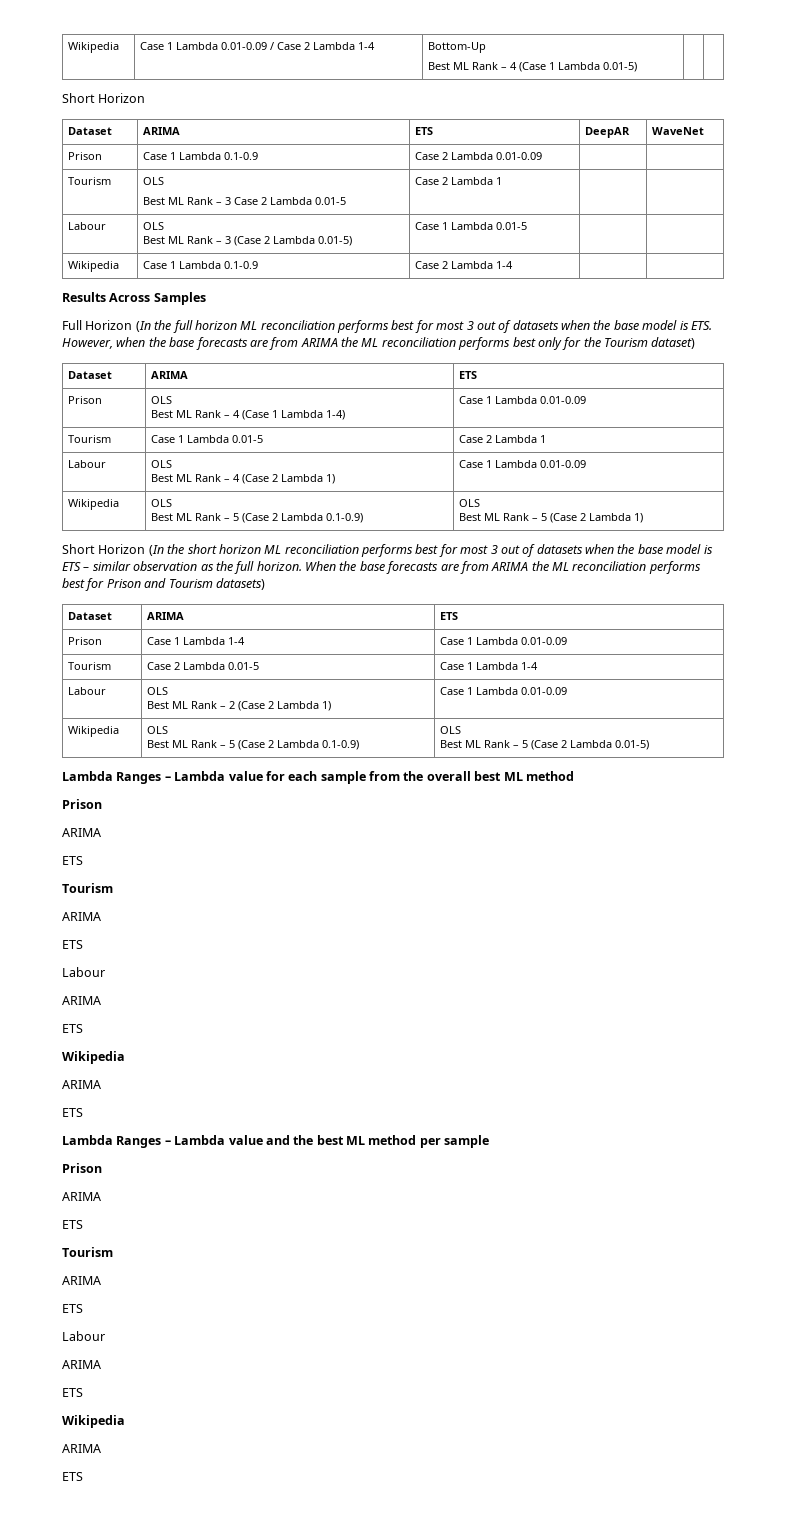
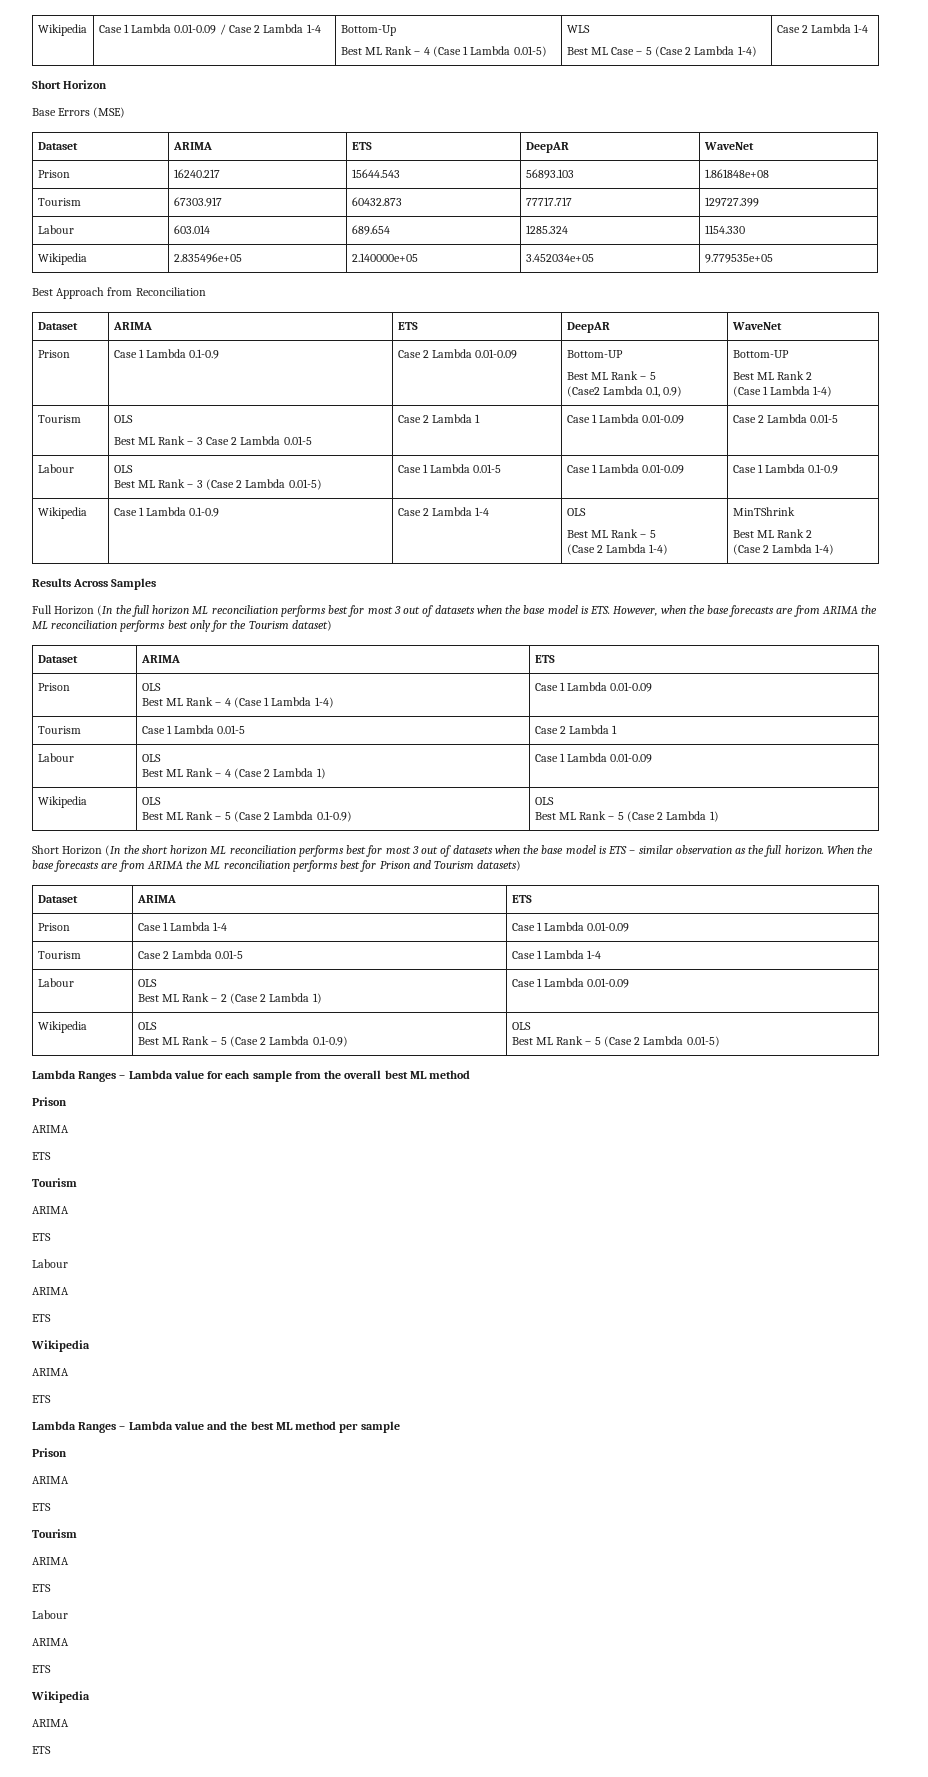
[62,93,146,103] | // Short Horizon -> [566,25,590,33] [566,46,757,57] [776,24,869,33] [32,80,108,89] [32,107,126,118] [37,142,78,150] [172,142,212,150] [351,142,372,150] [525,142,569,153] [703,142,754,150] [37,170,70,178] [173,169,220,178] [351,169,400,178] [525,169,574,179] [704,169,769,178] [37,198,81,206] [173,197,222,207] [351,197,402,206] [525,197,572,206] [704,197,759,207] [37,225,74,234] [173,225,210,234] [351,225,390,235] [525,225,568,234] [704,225,745,234] [37,253,87,265] [173,253,242,263] [351,253,418,262] [525,254,594,262] [704,254,773,263] [32,287,206,299] WLS // Best ML Case – 5 (Case 2 Lambda 1-4) | Case 2 Lambda 1-4 // Short Horizon // Base Errors (MSE) // Dataset | ARIMA | ETS | DeepAR | WaveNet // Prison | 16240.217 | 15644.543 | 56893.103 | 1.861848e+08 // Tourism | 67303.917 | 60432.873 | 77717.717 | 129727.399 // Labour | 603.014 | 689.654 | 1285.324 | 1154.330 // Wikipedia | 2.835496e+05 | 2.140000e+05 | 3.452034e+05 | 9.779535e+05 // Best Approach from Reconciliation
(542, 156) | -> [566,350,623,358] [566,371,656,380] [566,386,683,397] [732,350,789,358] [732,371,813,380] [732,386,833,397] Bottom-UP // Best ML Rank – 5 // (Case2 Lambda 0.1, 0.9) | Bottom-UP // Best ML Rank 2 // (Case 1 Lambda 1-4)
(502, 181) | -> [566,414,685,424] [732,414,839,423] Case 1 Lambda 0.01-0.09 | Case 2 Lambda 0.01-5
(527, 226) | -> [566,464,685,474] [732,464,839,474] Case 1 Lambda 0.01-0.09 | Case 1 Lambda 0.1-0.9
(513, 265) | -> [566,508,586,516] [566,529,656,538] [566,544,669,555] [732,507,795,516] [732,529,813,538] [732,544,835,555] OLS // Best ML Rank – 5 // (Case 2 Lambda 1-4) | MinTShrink // Best ML Rank 2 // (Case 2 Lambda 1-4)

